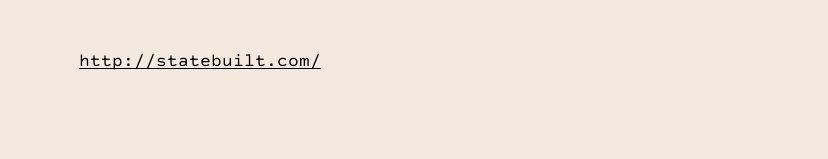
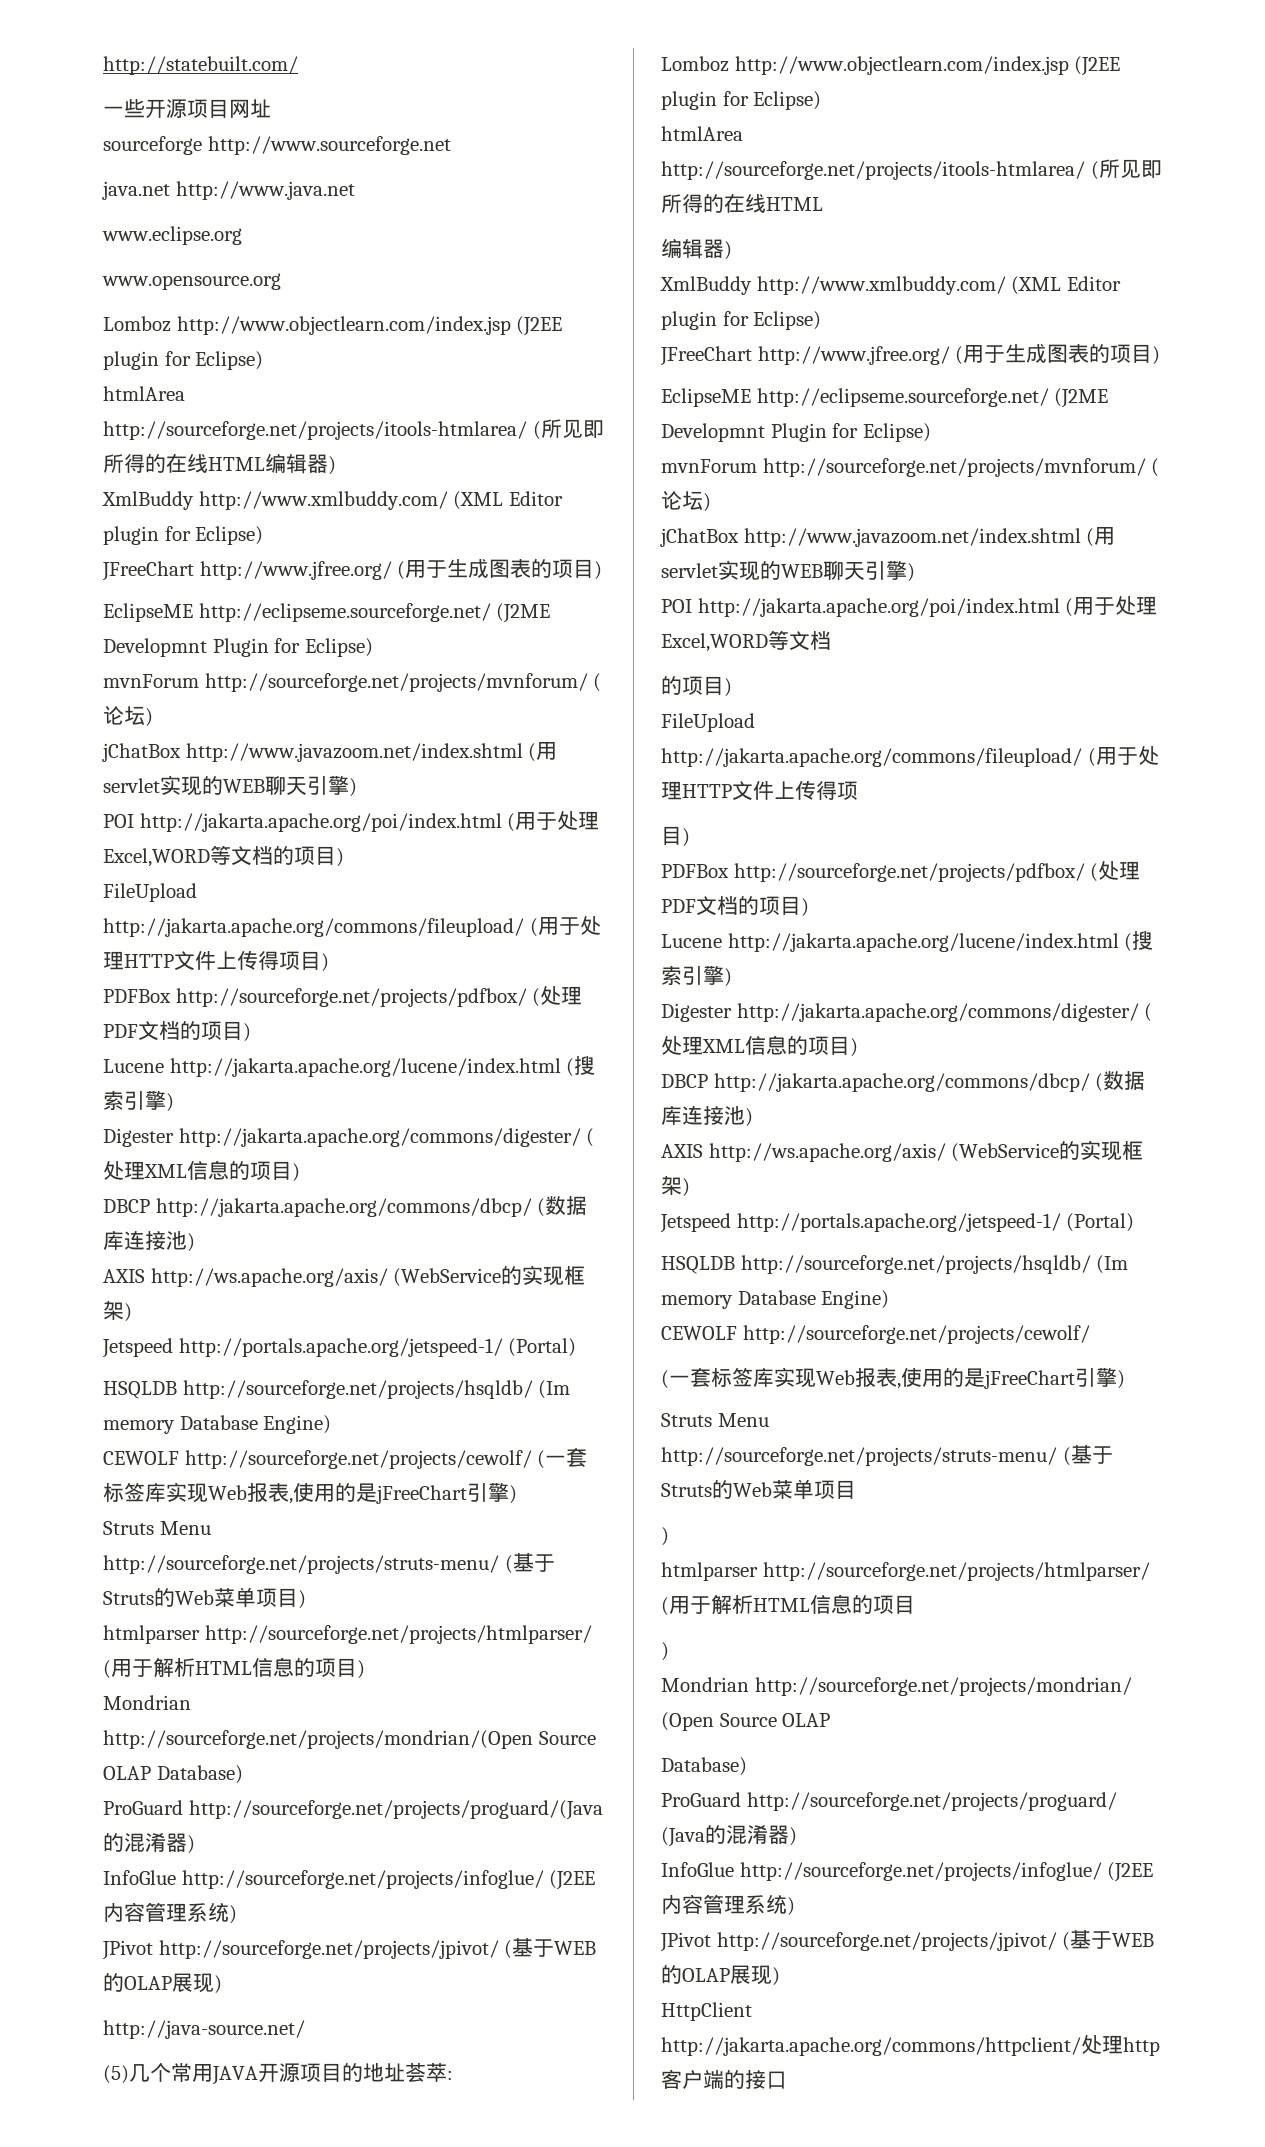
(321, 61) none -> [103,99,271,119] [103,136,451,155] [102,181,355,200] [102,226,242,245] [102,273,281,290] [103,316,563,336] [103,351,264,370] [103,386,185,401] [103,419,604,440] [103,453,336,475] [102,491,563,510] [103,526,264,545] [102,559,603,581] [103,603,551,623] [103,638,373,657] [103,673,602,692] [103,706,153,727] [102,742,558,762] [103,775,357,797] [103,810,600,832] [103,845,344,867] [103,883,197,902] [103,915,601,937] [103,950,329,972] [103,985,583,1007] [103,1021,251,1042] [103,1056,596,1077] [103,1090,174,1112] [103,1128,595,1147] [103,1160,300,1182] [103,1196,588,1217] [103,1230,195,1252] [103,1265,586,1287] [103,1300,132,1322] [102,1338,577,1358] [103,1380,571,1399] [103,1415,332,1434] [103,1447,588,1469] [103,1482,517,1504] [103,1521,211,1535] [103,1553,555,1574] [103,1587,306,1609] [103,1625,592,1644] [103,1657,365,1679] [103,1695,191,1710] [103,1730,596,1749] [103,1765,243,1784] [103,1800,603,1820] [103,1832,195,1854] [103,1870,596,1890] [103,1902,237,1924] [102,1938,597,1960] [103,1973,222,1994] [103,2020,305,2039] [103,2062,453,2085] [661,56,1121,76] [661,91,822,110] [661,126,743,141] [661,159,1162,180] [661,193,823,213] [661,238,732,260] [660,276,1121,295] [661,311,822,330] [660,344,1161,366] [661,388,1109,408] [661,423,931,442] [661,458,1160,477] [661,491,711,512] [660,527,1116,547] [661,560,915,582] [661,595,1158,617] [661,630,831,652] [661,676,732,697] [661,713,755,732] [661,745,1159,767] [661,780,858,801] [661,826,690,847] [661,860,1141,882] [661,896,809,917] [661,931,1154,952] [661,965,732,987] [661,1003,1153,1022] [661,1035,858,1057] [661,1071,1146,1092] [661,1105,753,1127] [661,1140,1144,1162] [661,1175,690,1197] [660,1213,1135,1233] [661,1255,1129,1274] [661,1290,890,1309] [661,1325,1090,1344] [661,1367,1125,1389] [661,1413,769,1427] [661,1445,1113,1466] [661,1479,856,1500] [661,1527,669,1546] [661,1562,1150,1581] [661,1594,915,1616] [661,1642,669,1661] [661,1677,1132,1696] [661,1712,831,1731] [661,1757,747,1776] [661,1792,1117,1811] [661,1824,797,1847] [661,1862,1154,1882] [661,1894,795,1916] [660,1930,1155,1952] [661,1965,780,1986] [661,2002,752,2021] [661,2034,1160,2056] [661,2069,787,2089] // 一些开源项目网址 // sourceforge http://www.sourceforge.net // java.net http://www.java.net // www.eclipse.org // www.opensource.org // Lomboz http://www.objectlearn.com/index.jsp (J2EE plugin for Eclipse) // htmlArea http://sourceforge.net/projects/itools-htmlarea/ (所见即所得的在线HTML编辑器) // XmlBuddy http://www.xmlbuddy.com/ (XML Editor plugin for Eclipse) // JFreeChart http://www.jfree.org/ (用于生成图表的项目) // EclipseME http://eclipseme.sourceforge.net/ (J2ME Developmnt Plugin for Eclipse) // mvnForum http://sourceforge.net/projects/mvnforum/ (论坛) // jChatBox http://www.javazoom.net/index.shtml (用servlet实现的WEB聊天引擎) // POI http://jakarta.apache.org/poi/index.html (用于处理Excel,WORD等文档的项目) // FileUpload http://jakarta.apache.org/commons/fileupload/ (用于处理HTTP文件上传得项目) // PDFBox http://sourceforge.net/projects/pdfbox/ (处理PDF文档的项目) // Lucene http://jakarta.apache.org/lucene/index.html (搜索引擎) // Digester http://jakarta.apache.org/commons/digester/ (处理XML信息的项目) // DBCP http://jakarta.apache.org/commons/dbcp/ (数据库连接池) // AXIS http://ws.apache.org/axis/ (WebService的实现框架) // Jetspeed http://portals.apache.org/jetspeed-1/ (Portal) // HSQLDB http://sourceforge.net/projects/hsqldb/ (Im memory Database Engine) // CEWOLF http://sourceforge.net/projects/cewolf/ (一套标签库实现Web报表,使用的是jFreeChart引擎) // Struts Menu http://sourceforge.net/projects/struts-menu/ (基于Struts的Web菜单项目) // htmlparser http://sourceforge.net/projects/htmlparser/ (用于解析HTML信息的项目) // Mondrian http://sourceforge.net/projects/mondrian/(Open Source OLAP Database) // ProGuard http://sourceforge.net/projects/proguard/(Java的混淆器) // InfoGlue http://sourceforge.net/projects/infoglue/ (J2EE内容管理系统) // JPivot http://sourceforge.net/projects/jpivot/ (基于WEB的OLAP展现) // http://java-source.net/ // (5)几个常用JAVA开源项目的地址荟萃: // Lomboz http://www.objectlearn.com/index.jsp (J2EE plugin for Eclipse) // htmlArea http://sourceforge.net/projects/itools-htmlarea/ (所见即所得的在线HTML // 编辑器) // XmlBuddy http://www.xmlbuddy.com/ (XML Editor plugin for Eclipse) // JFreeChart http://www.jfree.org/ (用于生成图表的项目) // EclipseME http://eclipseme.sourceforge.net/ (J2ME Developmnt Plugin for Eclipse) // mvnForum http://sourceforge.net/projects/mvnforum/ (论坛) // jChatBox http://www.javazoom.net/index.shtml (用servlet实现的WEB聊天引擎) // POI http://jakarta.apache.org/poi/index.html (用于处理Excel,WORD等文档 // 的项目) // FileUpload http://jakarta.apache.org/commons/fileupload/ (用于处理HTTP文件上传得项 // 目) // PDFBox http://sourceforge.net/projects/pdfbox/ (处理PDF文档的项目) // Lucene http://jakarta.apache.org/lucene/index.html (搜索引擎) // Digester http://jakarta.apache.org/commons/digester/ (处理XML信息的项目) // DBCP http://jakarta.apache.org/commons/dbcp/ (数据库连接池) // AXIS http://ws.apache.org/axis/ (WebService的实现框架) // Jetspeed http://portals.apache.org/jetspeed-1/ (Portal) // HSQLDB http://sourceforge.net/projects/hsqldb/ (Im memory Database Engine) // CEWOLF http://sourceforge.net/projects/cewolf/ // (一套标签库实现Web报表,使用的是jFreeChart引擎) // Struts Menu http://sourceforge.net/projects/struts-menu/ (基于Struts的Web菜单项目 // ) // htmlparser http://sourceforge.net/projects/htmlparser/ (用于解析HTML信息的项目 // ) // Mondrian http://sourceforge.net/projects/mondrian/ (Open Source OLAP // Database) // ProGuard http://sourceforge.net/projects/proguard/ (Java的混淆器) // InfoGlue http://sourceforge.net/projects/infoglue/ (J2EE内容管理系统) // JPivot http://sourceforge.net/projects/jpivot/ (基于WEB的OLAP展现) // HttpClient http://jakarta.apache.org/commons/httpclient/处理http客户端的接口

